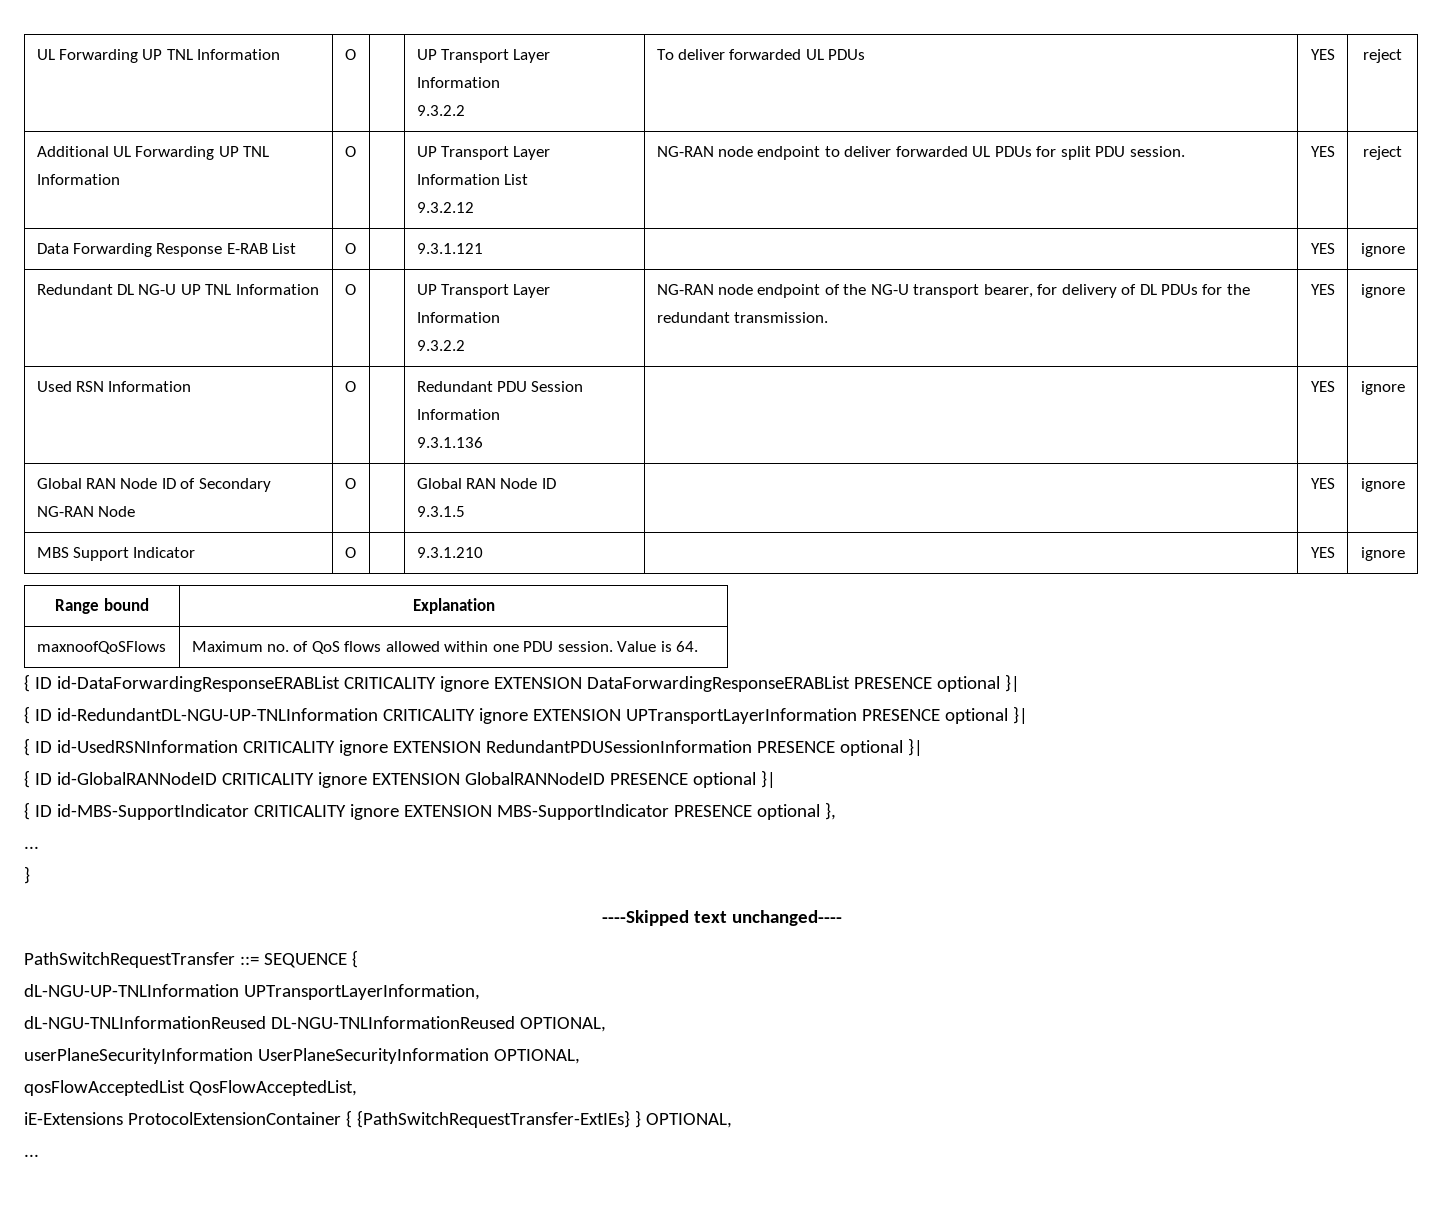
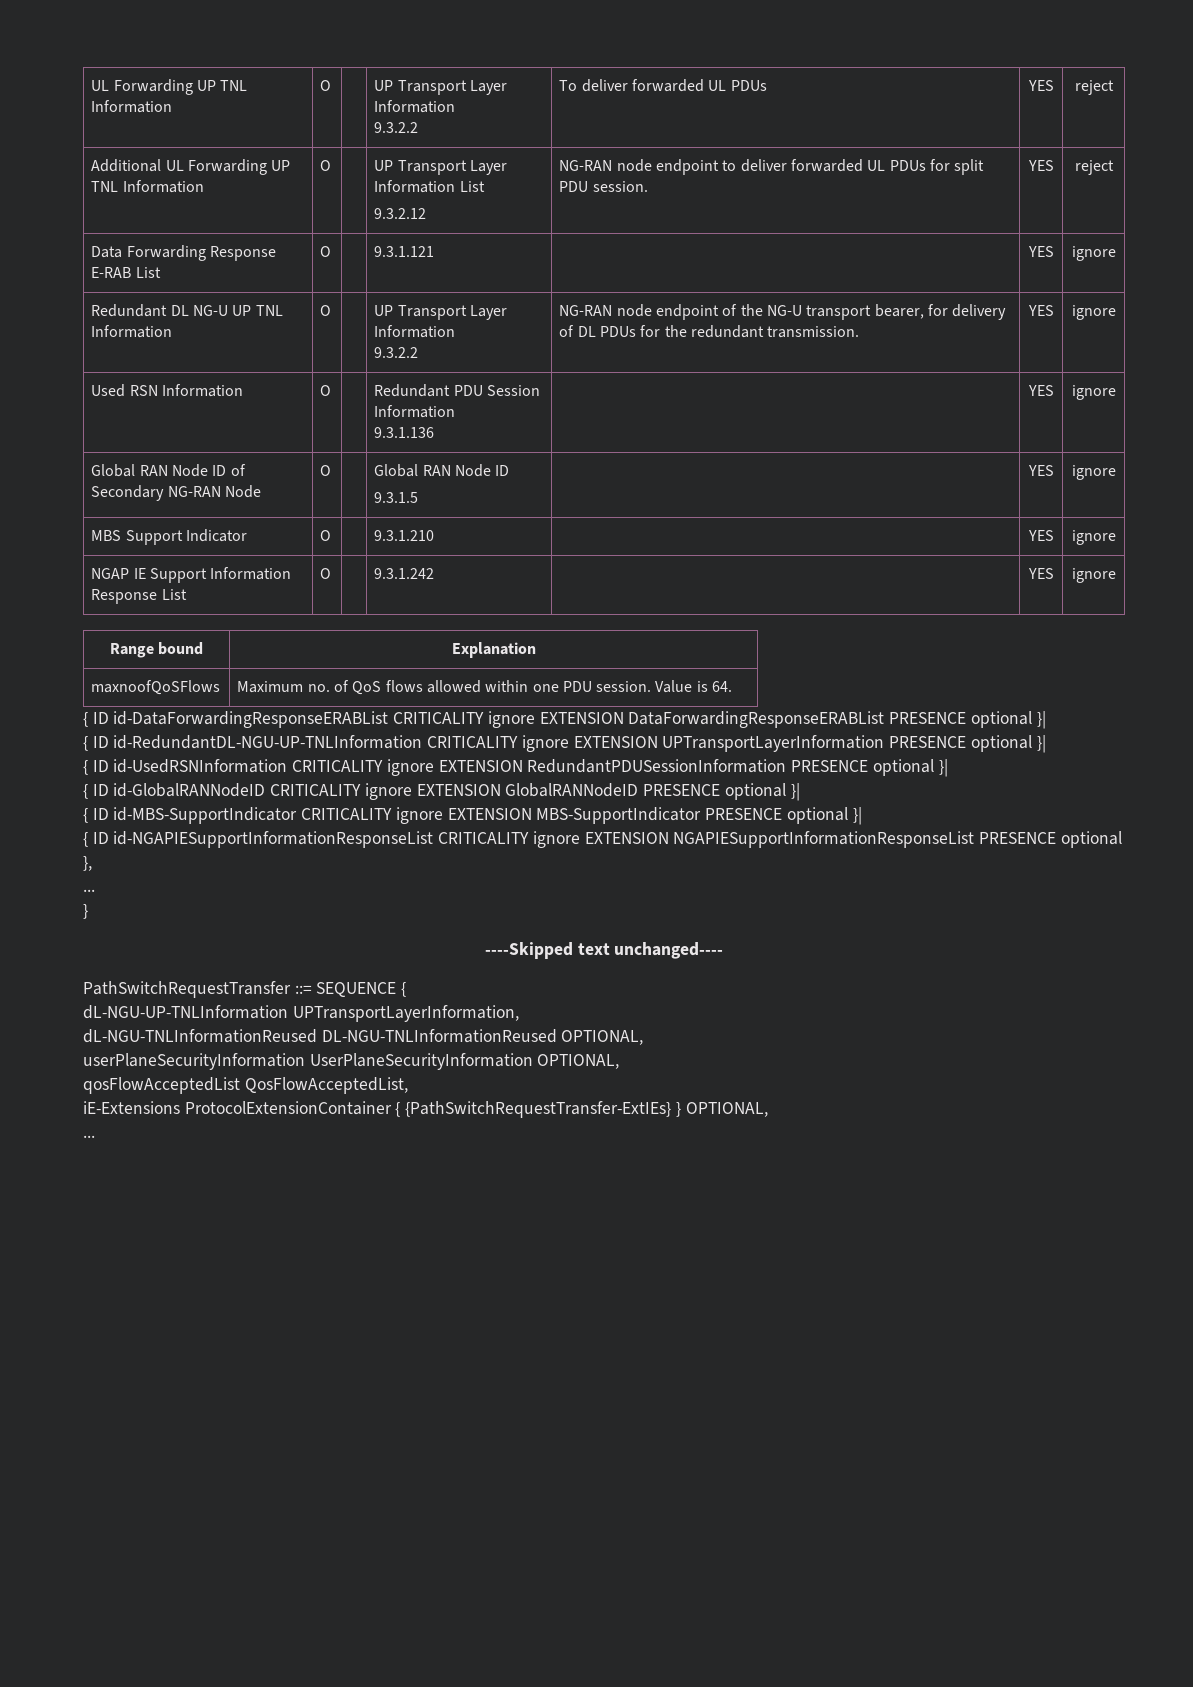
(1405, 554) none -> [91,567,292,583] [91,589,187,604] [320,568,332,579] [374,568,435,579] [1027,568,1054,579] [1071,568,1116,583] // NGAP IE Support Information Response List | O | | 9.3.1.242 | | YES | ignore
(820, 812) none -> [852,807,862,825] [83,831,1122,848] }| // { ID id-NGAPIESupportInformationResponseList CRITICALITY ignore EXTENSION NGAPIESupportInformationResponseList PRESENCE optional

